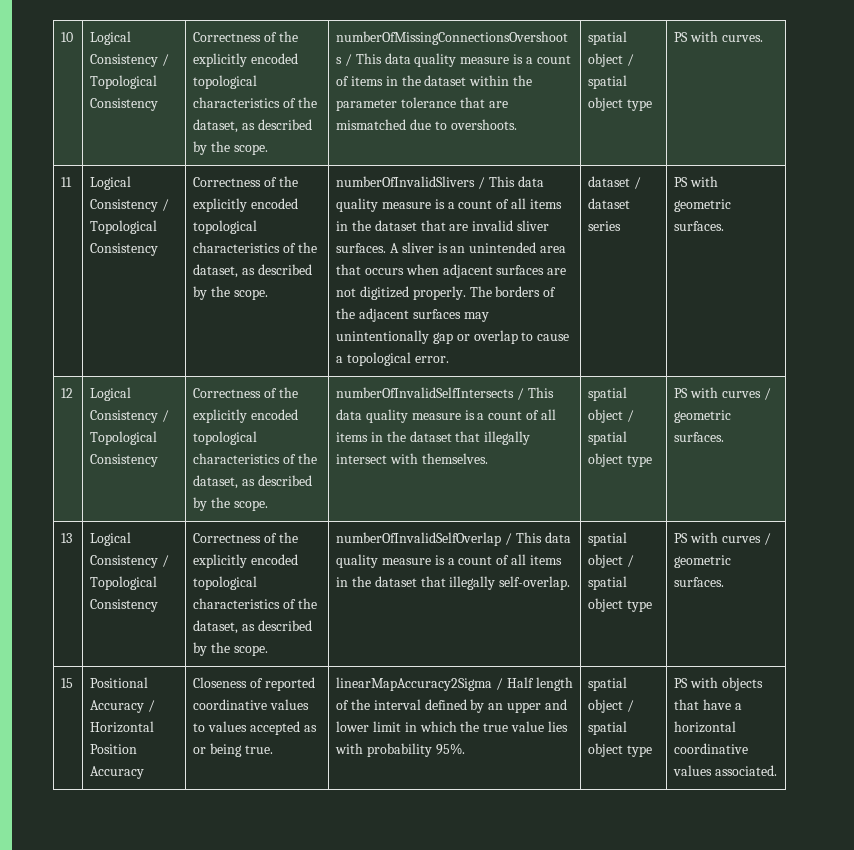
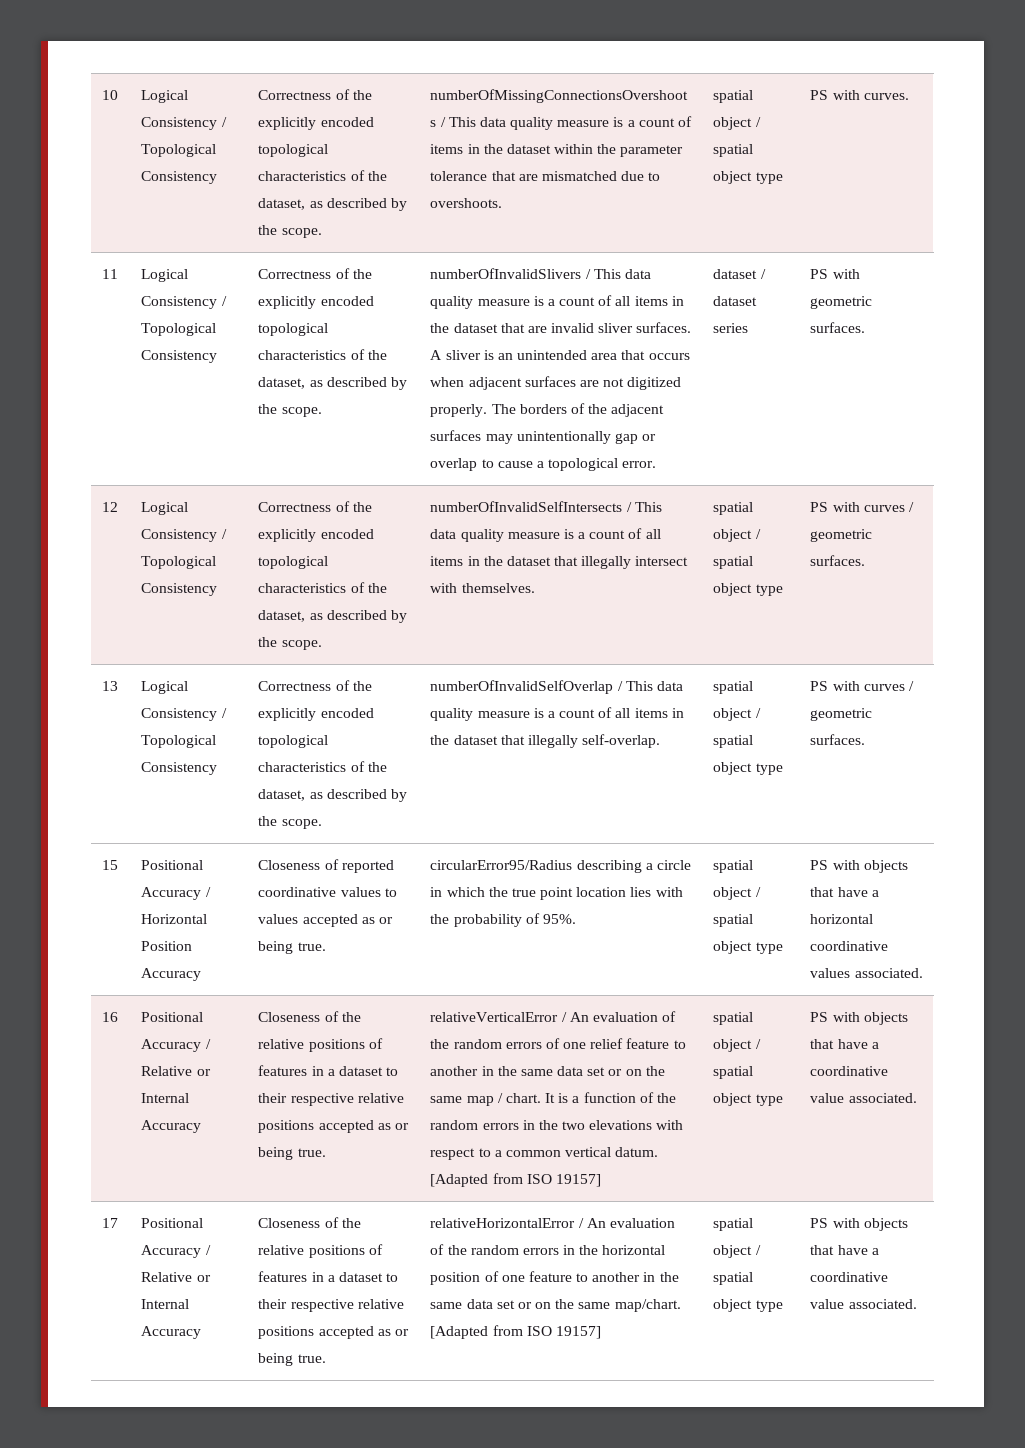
[336,677,573,691] [336,699,567,713] [336,721,568,732] [335,743,433,757] linearMapAccuracy2Sigma / Half length of the interval defined by an upper and lower limit in which the true value lies with probability -> [430,860,691,873] [430,887,683,900] [430,913,540,927] circularError95/Radius describing a circle in which the true point location lies with the probability of
(778, 770) none -> [102,1012,119,1022] [141,1012,204,1022] [141,1039,211,1052] [141,1066,211,1076] [141,1093,190,1103] [141,1120,202,1133] [258,1011,361,1022] [258,1038,383,1052] [258,1065,399,1076] [258,1093,404,1106] [258,1120,409,1133] [258,1147,326,1160] [430,1011,677,1022] [430,1038,686,1049] [430,1066,665,1076] [430,1092,676,1106] [430,1120,684,1130] [430,1147,659,1160] [430,1173,601,1187] [713,1012,754,1025] [713,1039,761,1052] [713,1066,754,1079] [713,1093,783,1106] [810,1012,908,1025] [810,1039,879,1049] [810,1066,889,1076] [810,1093,917,1103] [102,1218,119,1228] [141,1218,204,1228] [141,1245,211,1258] [141,1272,211,1282] [141,1299,190,1309] [141,1326,202,1339] [258,1217,361,1228] [258,1244,383,1258] [258,1271,399,1282] [258,1299,404,1312] [258,1326,409,1339] [258,1353,326,1366] [430,1218,675,1228] [430,1244,666,1255] [430,1271,679,1285] [430,1299,681,1312] [430,1325,601,1339] [713,1218,754,1231] [713,1245,761,1258] [713,1272,754,1285] [713,1299,783,1312] [810,1218,908,1231] [810,1245,879,1255] [810,1272,889,1282] [810,1299,917,1309] // 16 | Positional Accuracy / Relative or Internal Accuracy | Closeness of the relative positions of features in a dataset to their respective relative positions accepted as or being true. | relativeVerticalError / An evaluation of the random errors of one relief feature to another in the same data set or on the same map / chart. It is a function of the random errors in the two elevations with respect to a common vertical datum. [Adapted from ISO 19157] | spatial object / spatial object type | PS with objects that have a coordinative value associated. // 17 | Positional Accuracy / Relative or Internal Accuracy | Closeness of the relative positions of features in a dataset to their respective relative positions accepted as or being true. | relativeHorizontalError / An evaluation of the random errors in the horizontal position of one feature to another in the same data set or on the same map/chart. [Adapted from ISO 19157] | spatial object / spatial object type | PS with objects that have a coordinative value associated.

